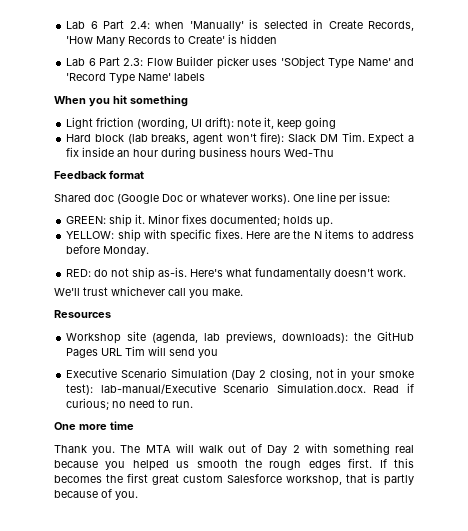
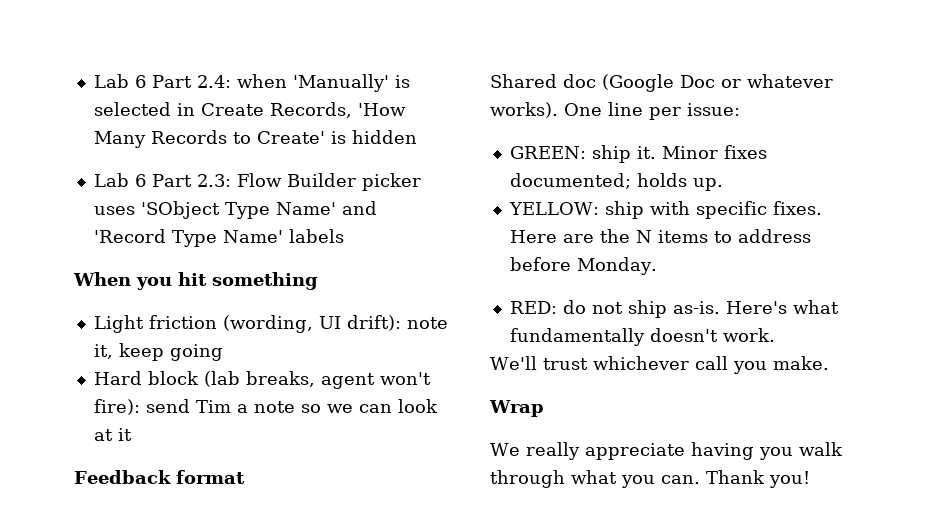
[288,132,414,145] [66,147,335,159] Slack DM Tim. Expect a fix inside an hour during business hours Wed-Thu -> [145,399,438,413] [93,428,132,441] send Tim a note so we can look at it
[54,310,111,318] [66,331,414,344] [66,346,219,358] [66,368,414,380] [66,383,414,395] [66,398,194,410] [54,421,134,430] [54,443,414,455] [54,458,414,471] [54,473,414,486] [54,489,138,500] Resources // Workshop site (agenda, lab previews, downloads): the GitHub Pages URL Tim will send you // Executive Scenario Simulation (Day 2 closing, not in your smoke test): lab-manual/Executive Scenario Simulation.docx. Read if curious; no need to run. // One more time // Thank you. The MTA will walk out of Day 2 with something real because you helped us smooth the rough edges first. If this becomes the first great custom Salesforce workshop, that is partly because of you. -> [489,400,544,417] [490,442,843,460] [490,470,810,488] Wrap // We really appreciate having you walk through what you can. Thank you!

